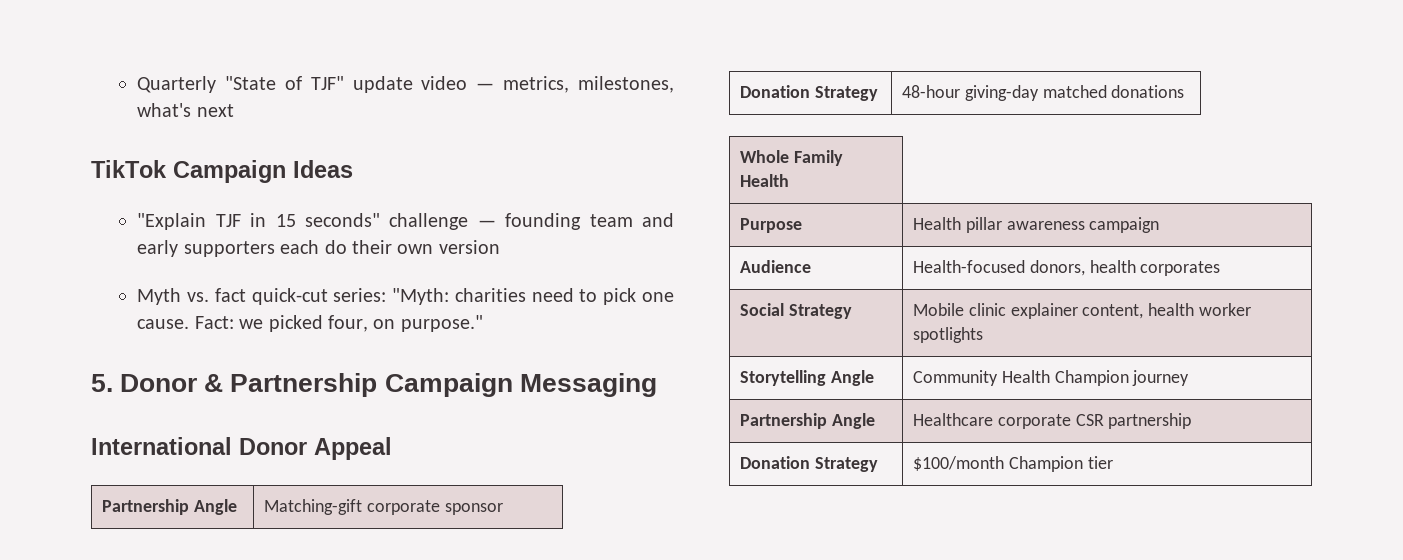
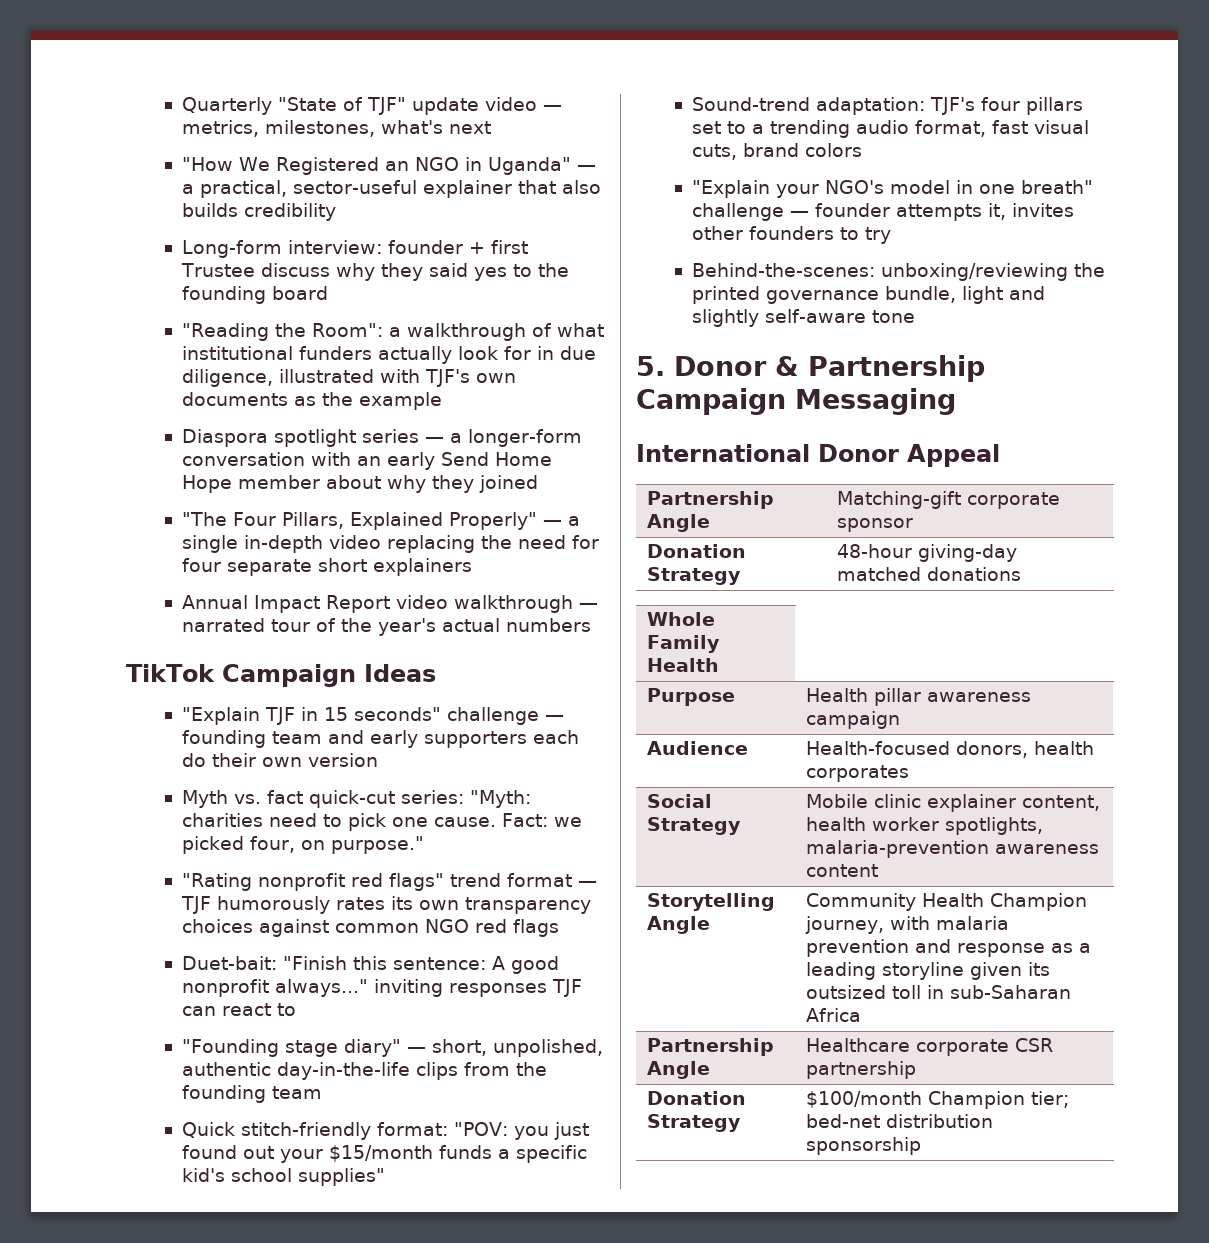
(234, 110) none -> [181,157,596,175] [181,180,601,198] [181,203,336,221] [181,240,528,258] [180,263,569,281] [181,286,328,304] [181,323,604,341] [181,346,596,364] [181,369,516,387] [181,392,442,410] [181,429,582,447] [181,452,552,470] [181,475,538,493] [181,512,580,530] [181,535,599,553] [181,558,472,576] [181,595,598,613] [181,618,591,636] // "How We Registered an NGO in Uganda" — a practical, sector-useful explainer that also builds credibility // Long-form interview: founder + first Trustee discuss why they said yes to the founding board // "Reading the Room": a walkthrough of what institutional funders actually look for in due diligence, illustrated with TJF's own documents as the example // Diaspora spotlight series — a longer-form conversation with an early Send Home Hope member about why they joined // "The Four Pillars, Explained Properly" — a single in-depth video replacing the need for four separate short explainers // Annual Impact Report video walkthrough — narrated tour of the year's actual numbers
(483, 323) none -> [181,873,597,891] [180,896,591,914] [181,919,559,937] [181,956,559,974] [181,979,582,997] [181,1003,296,1016] [181,1039,603,1057] [181,1062,547,1080] [181,1085,322,1103] [181,1122,589,1140] [181,1145,587,1163] [181,1168,385,1186] [691,97,1083,115] [691,120,1089,138] [691,143,862,160] [691,180,1093,198] [691,203,1074,221] [691,226,891,244] [691,263,1105,281] [691,286,1045,304] [691,309,915,327] // "Rating nonprofit red flags" trend format — TJF humorously rates its own transparency choices against common NGO red flags // Duet-bait: "Finish this sentence: A good nonprofit always..." inviting responses TJF can react to // "Founding stage diary" — short, unpolished, authentic day-in-the-life clips from the founding team // Quick stitch-friendly format: "POV: you just found out your $15/month funds a specific kid's school supplies" // Sound-trend adaptation: TJF's four pillars set to a trending audio format, fast visual cuts, brand colors // "Explain your NGO's model in one breath" challenge — founder attempts it, invites other founders to try // Behind-the-scenes: unboxing/reviewing the printed governance bundle, light and slightly self-aware tone
[912,327,983,343] spotlights -> [945,817,1044,835] [806,840,1100,858] [806,864,879,877] spotlights, malaria-prevention awareness content
[1132,370,1190,386] journey -> [805,916,1010,934] [806,939,1092,957] [806,962,1051,980] [806,985,1072,999] [806,1008,862,1022] journey, with malaria prevention and response as a leading storyline given its outsized toll in sub-Saharan Africa
[1087,456,1113,469] tier -> [1031,1091,1070,1108] [806,1114,994,1128] [806,1137,922,1155] tier; bed-net distribution sponsorship

